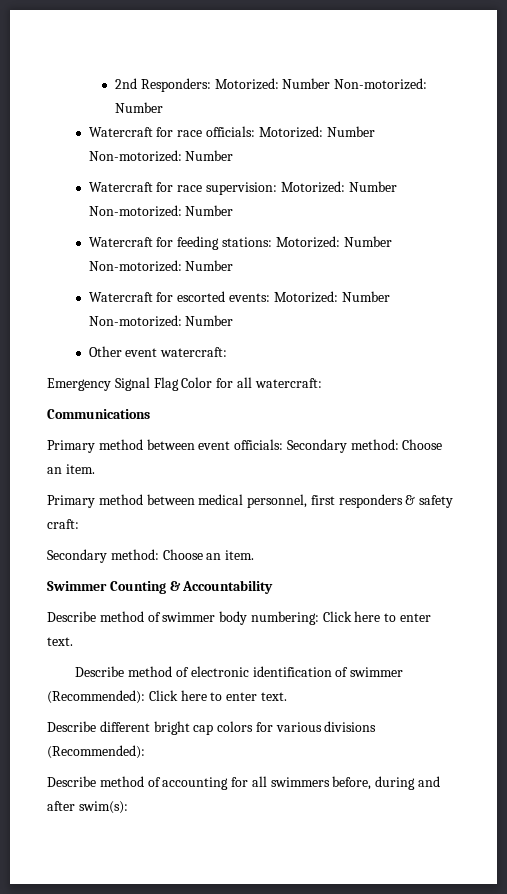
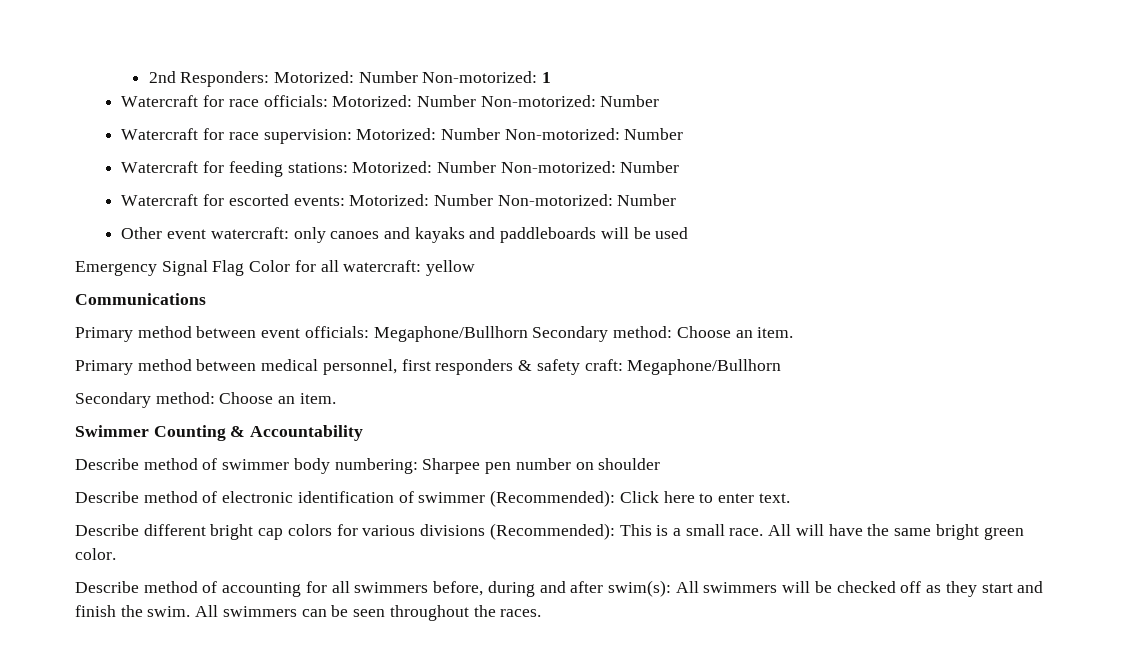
[114,102,163,113] Number -> [542,72,552,83] 1
(228, 352) none -> [293,227,689,243] only canoes and kayaks and paddleboards will be used
(322, 383) none -> [426,260,476,276] yellow
(284, 444) none -> [373,326,528,342] Megaphone/Bullhorn
(79, 524) none -> [627,359,782,375] Megaphone/Bullhorn
[322,611,432,622] [47,637,73,646] Click here to enter text. -> [422,458,661,474] Sharpee pen number on shoulder
(145, 752) none -> [619,524,1024,540] [75,548,116,560] This is a small race. All will have the same bright green color.
(128, 807) none -> [675,581,1044,597] [75,605,542,621] All swimmers will be checked off as they start and finish the swim. All swimmers can be seen throughout the races.

